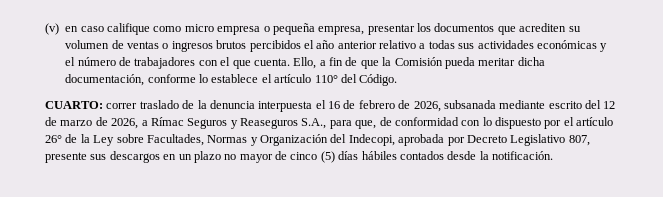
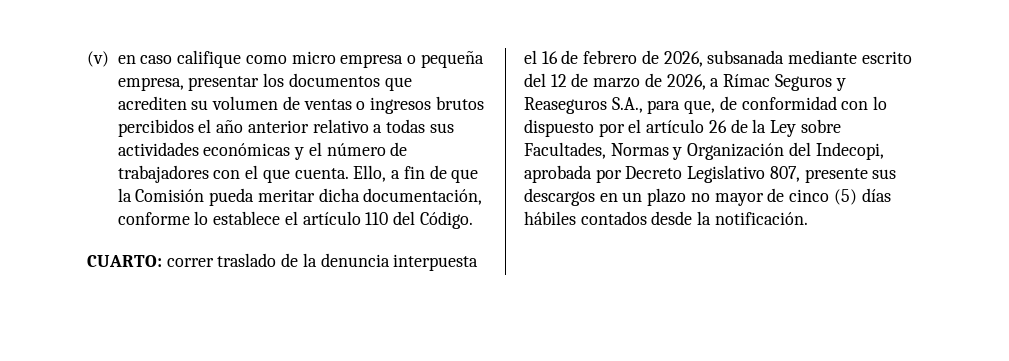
[314,75,338,83] 110° -> [365,212,389,225] 110
[45,135,62,143] 26° -> [708,120,727,133] 26

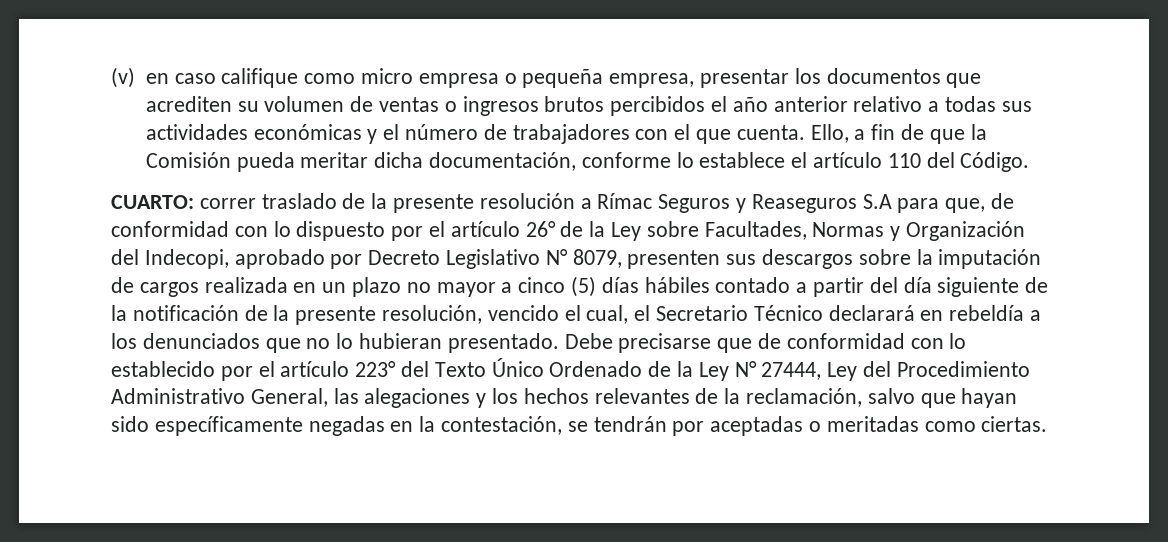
[320,253,479,271] [524,50,912,67] [524,73,706,90] denuncia interpuesta el 16 de febrero de 2026, subsanada mediante escrito del 12 de marzo de 2026, -> [393,193,575,213] presente resolución
[611,97,643,113] S.A., -> [862,194,892,209] S.A
[708,120,727,133] 26 -> [525,221,556,237] 26°
[524,165,592,183] aprobada -> [234,249,325,269] aprobado
[769,166,897,183] [524,188,595,206] 807, presente sus descargos -> [545,249,1042,269] [111,277,288,297] N° 8079, presenten sus descargos sobre la imputación de cargos realizada
[767,188,785,202] de -> [501,282,513,293] a
[580,211,808,225] contados desde la notificación. -> [715,277,1049,297] [111,305,1042,325] [111,333,967,353] [111,358,1030,381] [111,388,1018,408] [111,416,1048,436] contado a partir del día siguiente de la notificación de la presente resolución, vencido el cual, el Secretario Técnico declarará en rebeldía a los denunciados que no lo hubieran presentado. Debe precisarse que de conformidad con lo establecido por el artículo 223° del Texto Único Ordenado de la Ley N° 27444, Ley del Procedimiento Administrativo General, las alegaciones y los hechos relevantes de la reclamación, salvo que hayan sido específicamente negadas en la contestación, se tendrán por aceptadas o meritadas como ciertas.

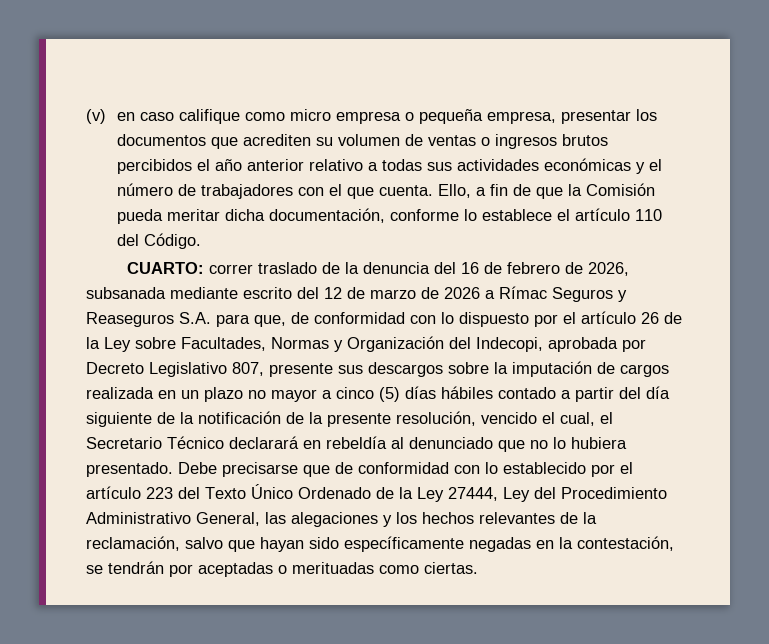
[393,193,575,213] presente resolución -> [363,262,630,276] [86,287,480,299] denuncia del 16 de febrero de 2026, subsanada mediante escrito del 12 de marzo de 2026
[862,194,892,209] S.A -> [179,312,211,324] S.A.
[525,221,556,237] 26° -> [641,312,659,324] 26
[234,249,325,269] aprobado -> [548,337,618,352] aprobada
[545,249,721,269] N° 8079, presenten -> [232,362,333,377] 807, presente
[1030,310,1042,321] [111,333,260,349] a los denunciados -> [391,437,493,449] al denunciado
[359,333,443,349] hubieran -> [571,437,627,449] hubiera
[355,361,397,377] 223° -> [146,487,173,499] 223
[734,361,757,377] N° -> (444, 494) none
[826,416,919,432] meritadas -> [292,562,374,574] merituadas

